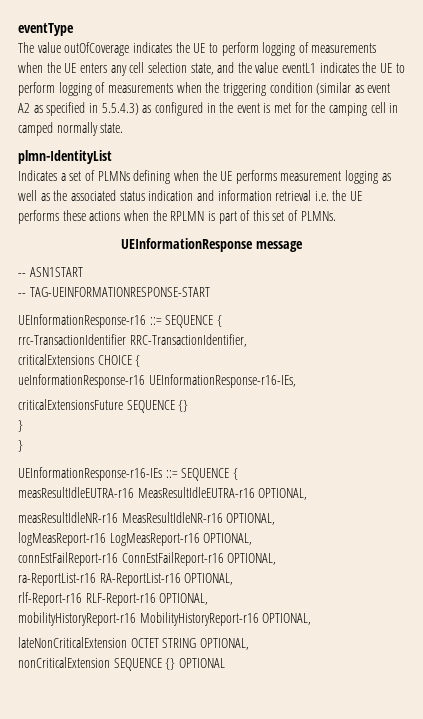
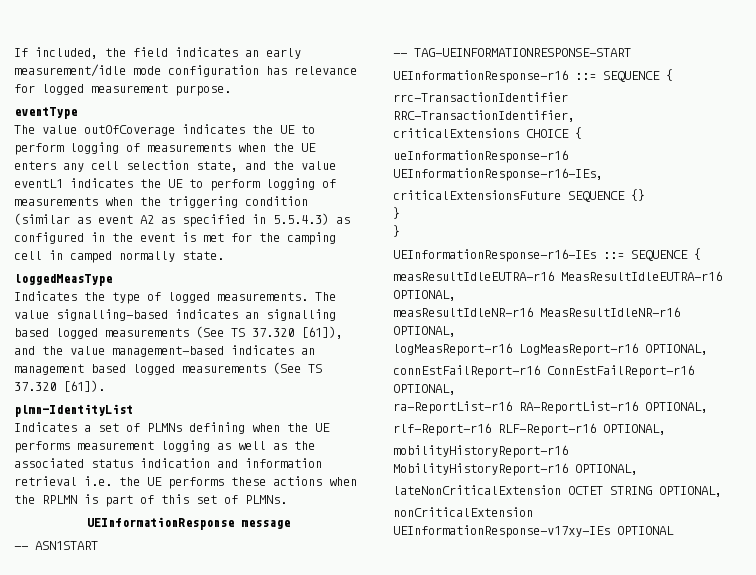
(18, 29) none -> [14,47,301,59] [14,64,357,77] [14,84,231,96] If included, the field indicates an early measurement/idle mode configuration has relevance for logged measurement purpose. //
(124, 128) none -> [14,274,112,286] [14,291,336,304] [14,309,336,321] [14,326,343,339] [14,345,315,357] [14,362,322,375] [14,380,105,392] // loggedMeasType // Indicates the type of logged measurements. The value signalling-based indicates an signalling based logged measurements (See TS 37.320 [61]), and the value management-based indicates an management based logged measurements (See TS 37.320 [61]).
[113,658,176,671] SEQUENCE {} -> [393,525,610,538] UEInformationResponse-v17xy-IEs

